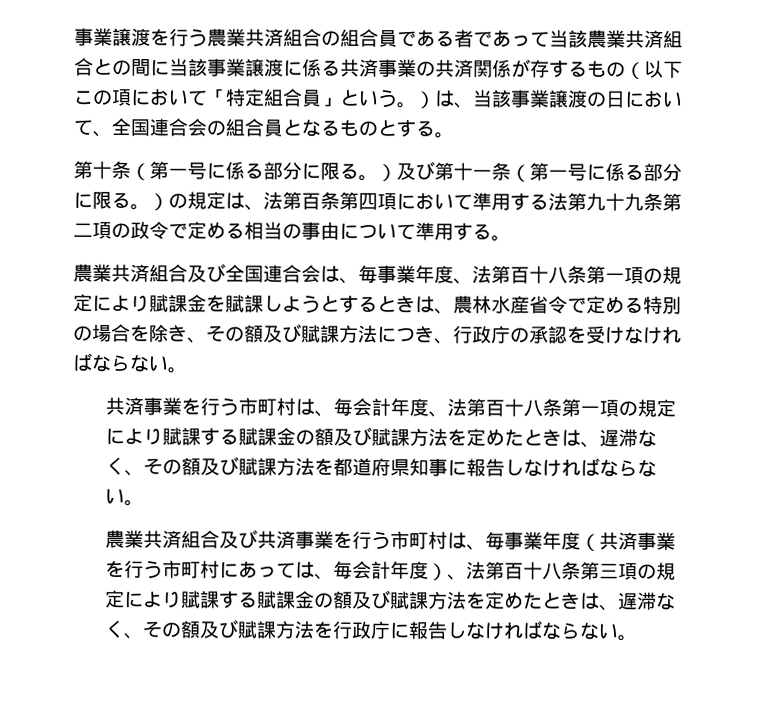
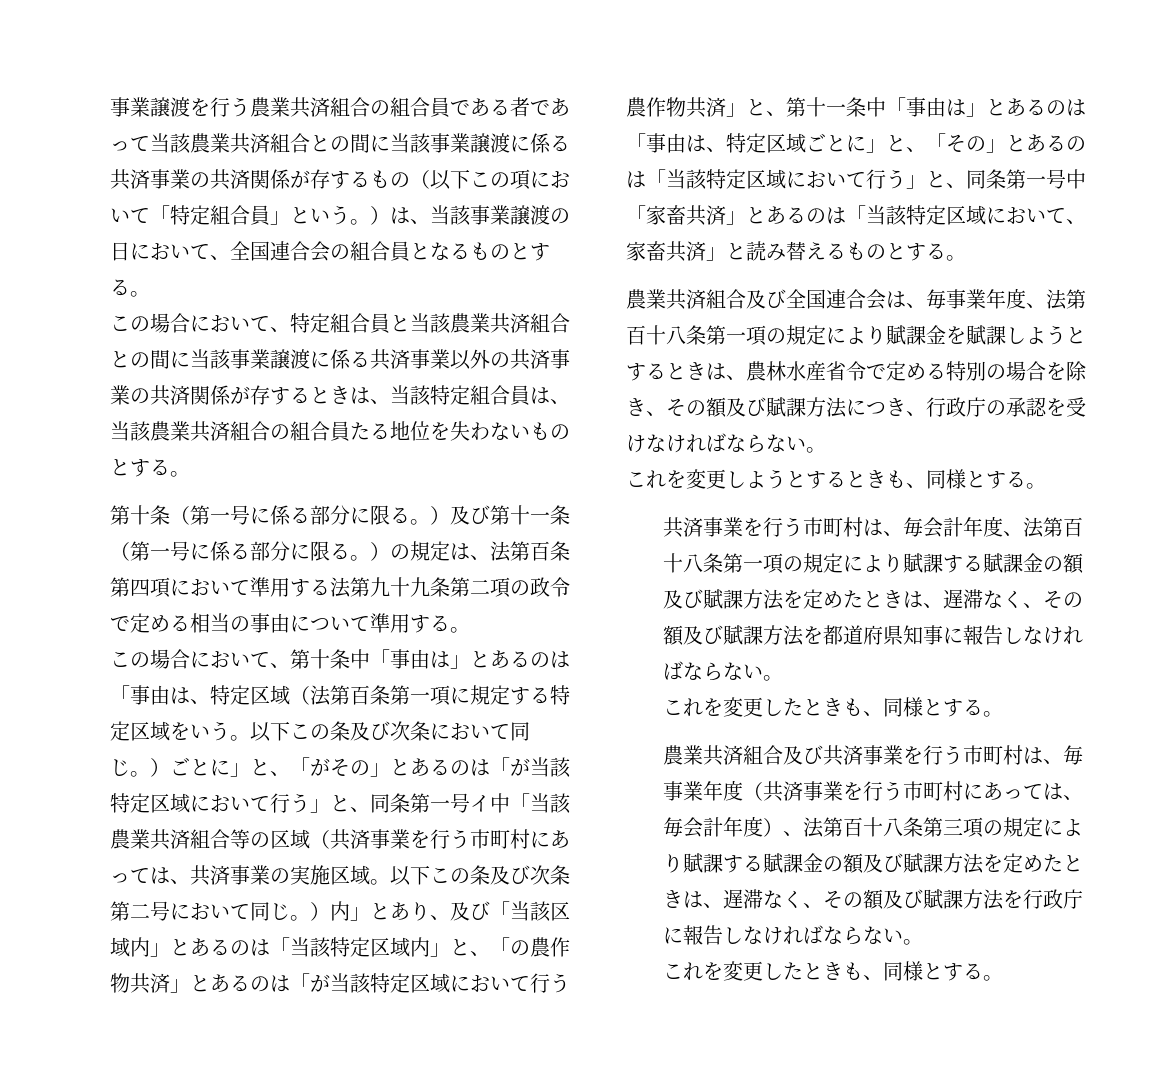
(454, 135) none -> [110,313,570,334] [110,349,570,370] [110,385,570,406] [110,421,570,442] [110,459,190,477] // この場合において、特定組合員と当該農業共済組合との間に当該事業譲渡に係る共済事業以外の共済事業の共済関係が存するときは、当該特定組合員は、当該農業共済組合の組合員たる地位を失わないものとする。
(511, 238) none -> [110,649,570,669] [110,685,570,706] [110,721,530,742] [110,757,571,778] [110,793,571,814] [110,829,570,850] [110,865,570,886] [110,901,570,922] [110,937,570,958] [110,973,570,994] [626,97,1086,118] [626,133,1086,153] [626,169,1086,190] [626,205,1086,226] [626,241,966,262] // この場合において、第十条中「事由は」とあるのは「事由は、特定区域（法第百条第一項に規定する特定区域をいう。以下この条及び次条において同じ。）ごとに」と、「がその」とあるのは「が当該特定区域において行う」と、同条第一号イ中「当該農業共済組合等の区域（共済事業を行う市町村にあっては、共済事業の実施区域。以下この条及び次条第二号において同じ。）内」とあり、及び「当該区域内」とあるのは「当該特定区域内」と、「の農作物共済」とあるのは「が当該特定区域において行う農作物共済」と、第十一条中「事由は」とあるのは「事由は、特定区域ごとに」と、「その」とあるのは「当該特定区域において行う」と、同条第一号中「家畜共済」とあるのは「当該特定区域において、家畜共済」と読み替えるものとする。
(187, 370) none -> [626,469,1046,489] // これを変更しようとするときも、同様とする。
(145, 503) none -> [662,697,1003,717] // これを変更したときも、同様とする。
(638, 637) none -> [662,961,1003,981] // これを変更したときも、同様とする。

